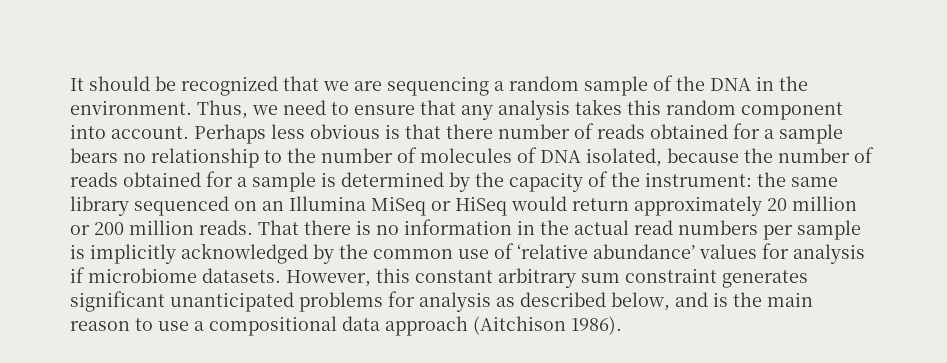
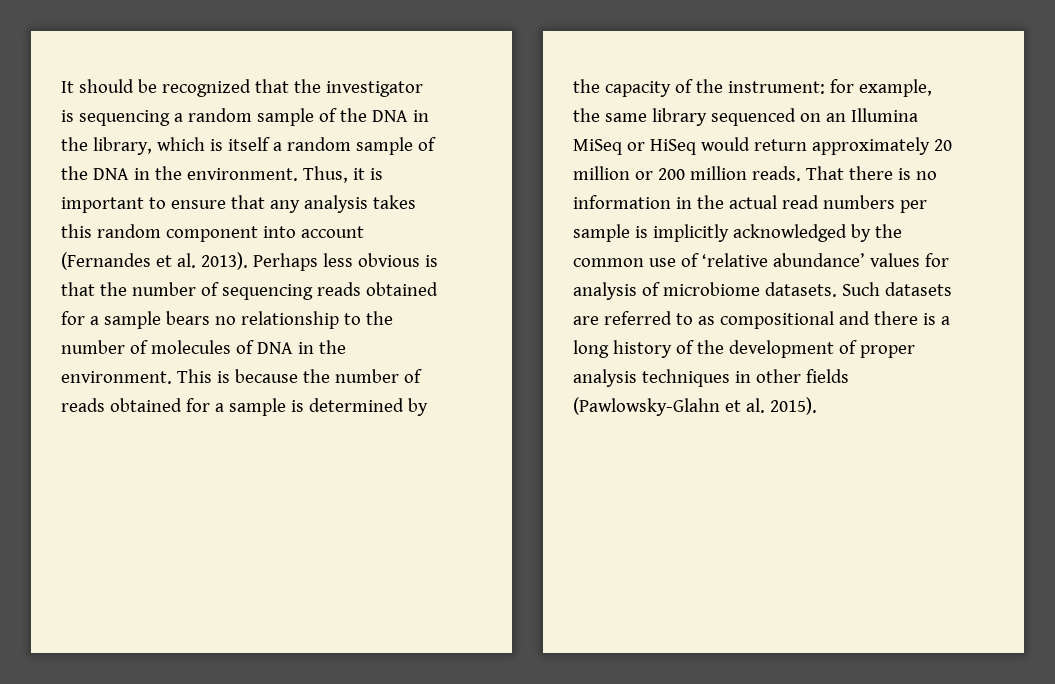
[323,81,382,91] we are -> [293,79,423,97] [61,110,74,122] the investigator is
[70,100,326,119] environment. Thus, we need -> [92,137,436,155] [61,166,383,183] [61,197,144,213] library, which is itself a random sample of the DNA in the environment. Thus, it is important
[111,126,189,139] account. -> [300,226,364,238] [61,252,248,270] account (Fernandes et al. 2013).
[446,123,594,139] there number of -> [99,282,313,300] the number of sequencing
[586,148,662,167] isolated, -> [297,340,346,354] [61,369,230,384] in the environment. This is
(752, 179) none -> [829,79,932,97] for example,
[70,267,85,283] if -> [641,282,660,296] of
[286,268,808,288] [70,291,813,312] [70,316,622,336] However, this constant arbitrary sum constraint generates significant unanticipated problems for analysis as described below, and is the main reason to use a compositional data approach (Aitchison 1986). -> [841,282,952,296] [573,311,950,329] [573,340,915,358] [573,369,849,387] [573,397,817,416] Such datasets are referred to as compositional and there is a long history of the development of proper analysis techniques in other fields (Pawlowsky-Glahn et al. 2015).

